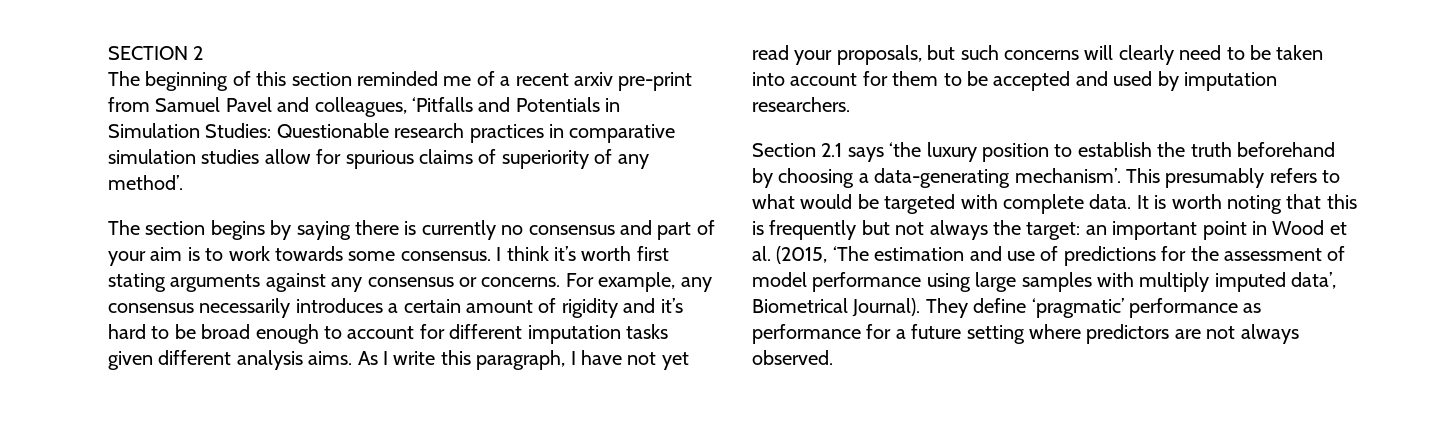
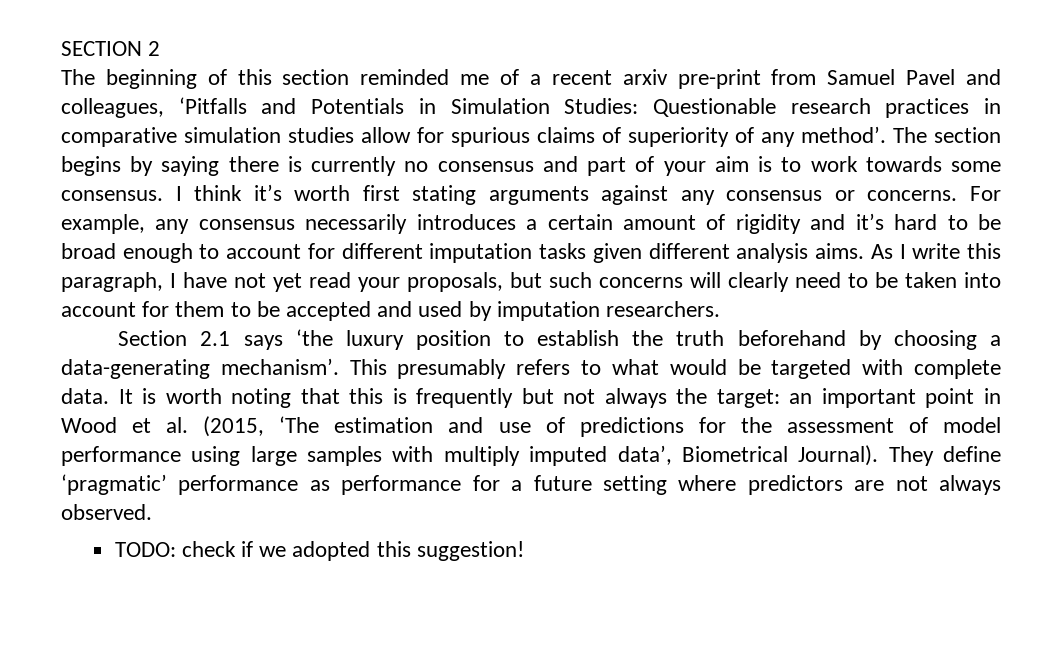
(183, 182) // -> (886, 134) none
(833, 357) none -> [114,541,524,561] // TODO: check if we adopted this suggestion!

